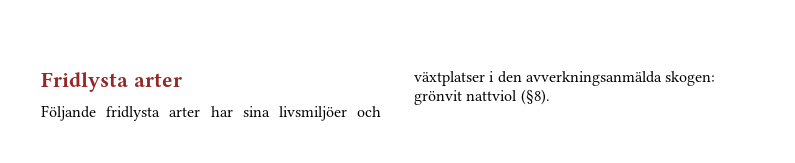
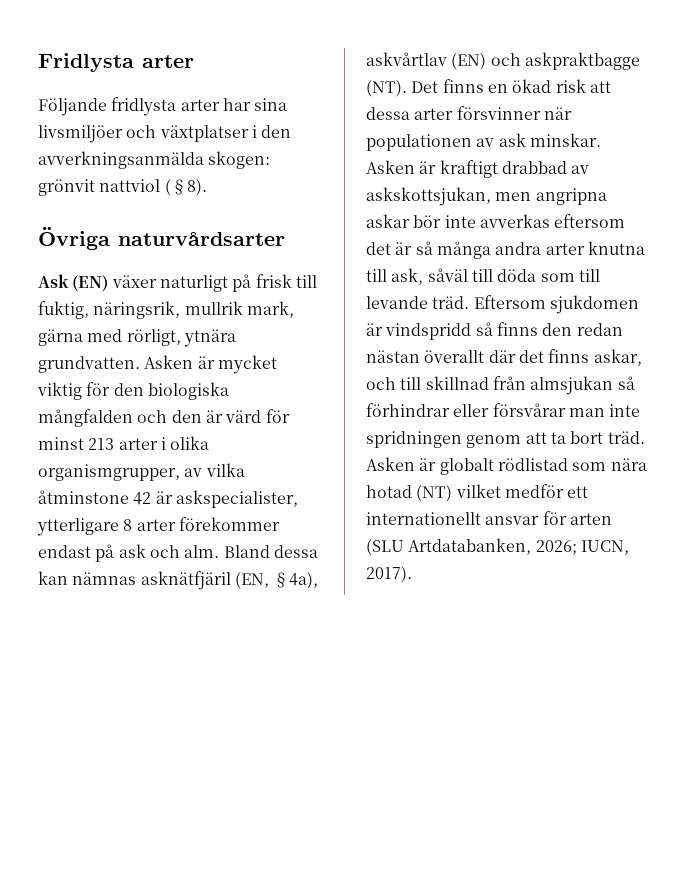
(550, 97) none -> [38,227,285,250] [38,274,317,292] [38,301,294,319] [38,329,236,347] [38,355,277,374] [37,382,229,400] [38,409,290,427] [38,436,210,450] [38,463,245,481] [38,490,298,508] [37,517,280,536] [38,544,318,562] [38,571,319,590] [366,52,640,70] [366,79,611,97] [366,106,572,120] [366,133,601,151] [366,160,590,178] [366,187,607,206] [366,214,626,228] [366,241,645,259] [366,268,600,285] [366,295,639,314] [366,322,623,340] [366,349,642,366] [366,376,635,395] [366,403,641,417] [366,431,645,448] [366,457,647,475] [366,484,589,502] [366,511,612,525] [366,538,629,556] [366,566,412,583] // Övriga naturvårdsarter // Ask (EN) växer naturligt på frisk till fuktig, näringsrik, mullrik mark, gärna med rörligt, ytnära grundvatten. Asken är mycket viktig för den biologiska mångfalden och den är värd för minst 213 arter i olika organismgrupper, av vilka åtminstone 42 är askspecialister, ytterligare 8 arter förekommer endast på ask och alm. Bland dessa kan nämnas asknätfjäril (EN, §4a), askvårtlav (EN) och askpraktbagge (NT). Det finns en ökad risk att dessa arter försvinner när populationen av ask minskar. Asken är kraftigt drabbad av askskottsjukan, men angripna askar bör inte avverkas eftersom det är så många andra arter knutna till ask, såväl till döda som till levande träd. Eftersom sjukdomen är vindspridd så finns den redan nästan överallt där det finns askar, och till skillnad från almsjukan så förhindrar eller försvårar man inte spridningen genom att ta bort träd. Asken är globalt rödlistad som nära hotad (NT) vilket medför ett internationellt ansvar för arten (SLU Artdatabanken, 2026; IUCN, 2017).

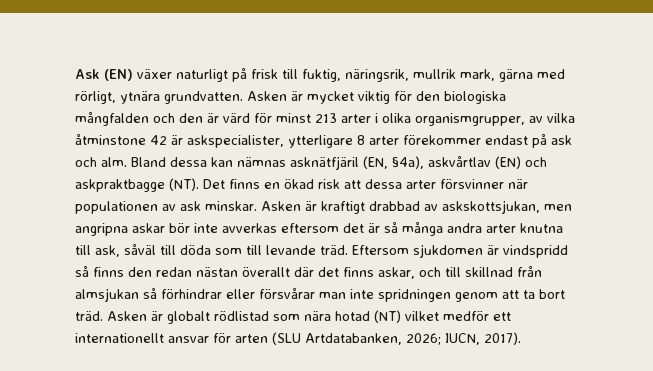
[38,53,194,72] [38,97,288,116] [38,125,292,143] [38,151,271,169] [38,179,207,196] [38,227,285,250] Fridlysta arter // Följande fridlysta arter har sina livsmiljöer och växtplatser i den avverkningsanmälda skogen: grönvit nattviol (§8). // Övriga naturvårdsarter // -> (75, 74) none

